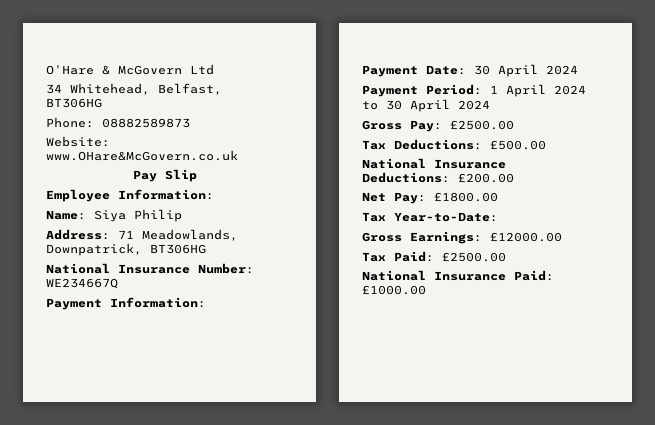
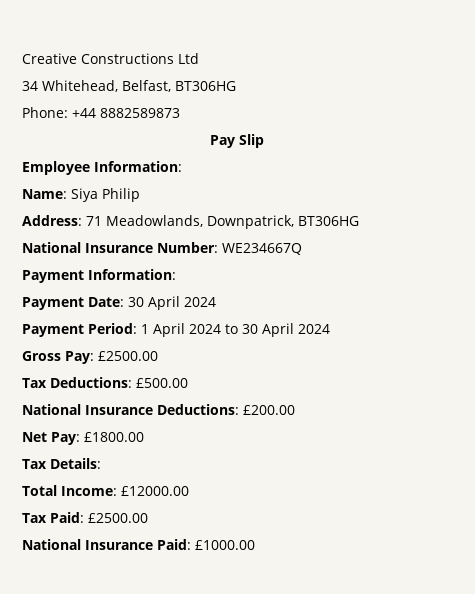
[46,65,182,75] O'Hare & McGovern -> [22,53,174,64] Creative Constructions
[102,118,190,128] [46,136,110,147] [46,150,238,161] 08882589873 // Website: www.OHare&McGovern.co.uk -> [72,108,180,118] +44 8882589873
[394,212,498,222] [362,231,482,244] Year-to-Date: // Gross Earnings: -> [49,458,101,469] [22,485,117,496] Details: // Total Income:

